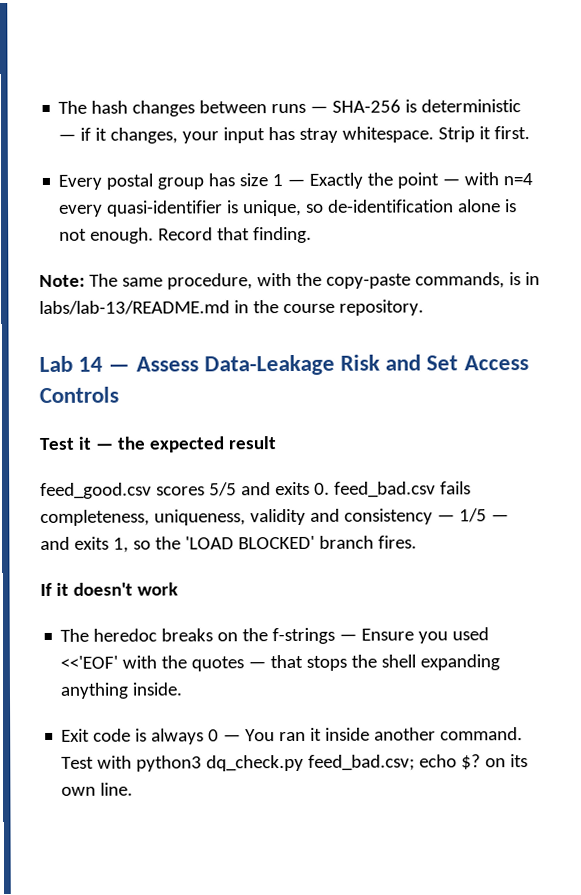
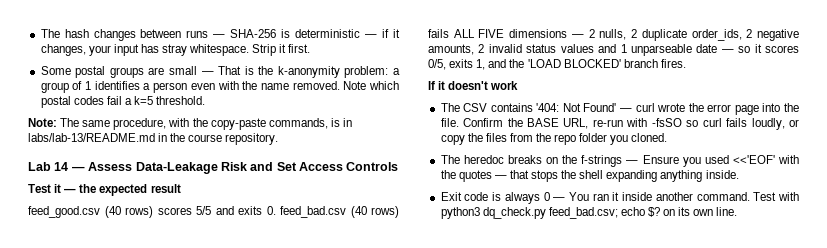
[58,172,534,190] [59,199,518,217] [59,226,313,244] Every postal group has size 1 — Exactly the point — with n=4 every quasi-identifier is unique, so de-identification alone is not enough. Record that finding. -> [40,66,400,78] [40,81,399,93] [40,96,206,108] Some postal groups are small — That is the k-anonymity problem: a group of 1 identifies a person even with the name removed. Note which postal codes fail a k=5 threshold.
(152, 491) none -> [104,206,153,218] (40 rows)
[439,481,471,495] [40,508,509,527] [40,536,70,551] fails completeness, uniqueness, validity and consistency — 1/5 — and -> [350,206,399,218] [428,29,799,41] [428,44,799,56] [428,59,446,70] (40 rows) fails ALL FIVE dimensions — 2 nulls, 2 duplicate order_ids, 2 negative amounts, 2 invalid status values and 1 unparseable date — so it scores 0/5,
[132,540,151,550] so -> [488,59,507,68] and
(178, 589) none -> [440,103,800,115] [440,118,799,130] [440,133,668,145] // The CSV contains '404: Not Found' — curl wrote the error page into the file. Confirm the BASE URL, re-run with -fsSO so curl fails loudly, or copy the files from the repo folder you cloned.

